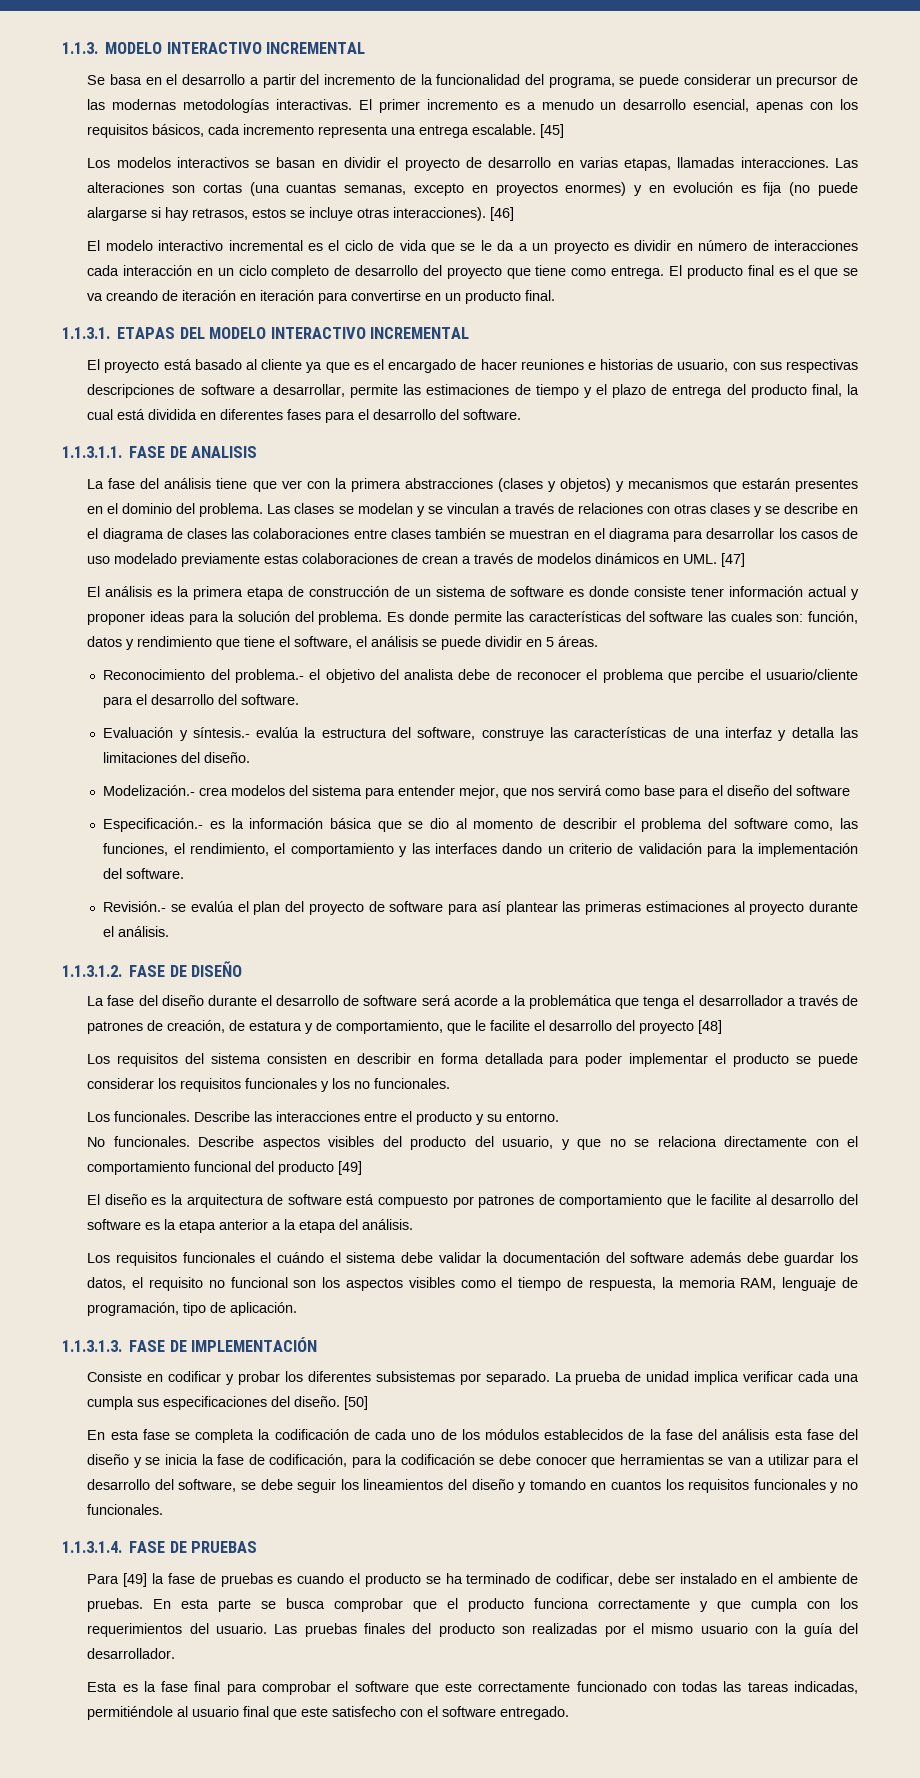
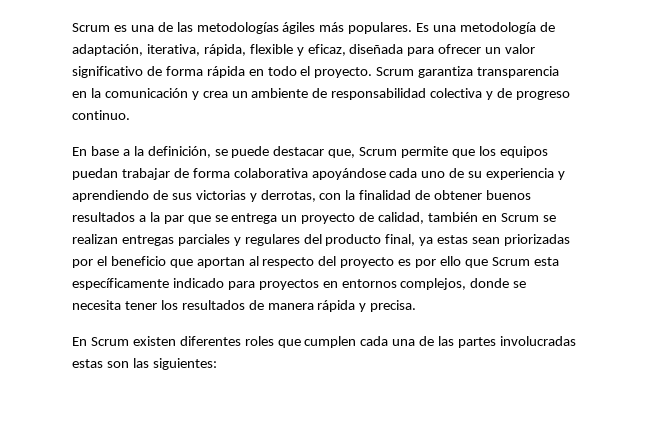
[62,42,366,54] [87,74,858,88] [87,99,859,113] [87,124,565,138] [87,157,859,171] [87,182,859,196] [87,207,515,221] [87,240,858,254] [87,265,859,279] [87,290,556,304] [62,327,470,339] [87,359,859,373] [87,384,859,398] [87,409,522,423] [62,446,258,458] [87,478,859,492] [87,503,859,517] [87,528,858,542] [87,553,746,567] [87,586,859,600] [87,611,859,625] [87,636,599,650] [103,669,858,683] [103,694,300,708] [103,727,858,741] [103,752,251,763] [103,785,851,799] [103,818,859,832] [103,843,859,857] [103,868,185,879] [103,901,858,915] [103,926,170,937] [62,961,243,977] [87,995,858,1009] [87,1020,723,1034] [87,1053,859,1067] [87,1078,451,1092] [87,1111,560,1125] [87,1136,859,1150] [87,1161,363,1175] [87,1194,858,1208] [87,1219,414,1233] [87,1252,859,1266] [87,1277,858,1291] [87,1302,298,1316] [62,1337,318,1352] [87,1371,860,1385] [87,1396,369,1410] [87,1429,858,1443] [87,1454,858,1468] [87,1479,858,1493] [87,1504,164,1515] [62,1541,258,1553] [87,1573,859,1587] [87,1598,859,1612] [87,1623,858,1637] [87,1648,176,1659] [87,1681,859,1695] [87,1706,570,1720] 1.1.3. MODELO INTERACTIVO INCREMENTAL // Se basa en el desarrollo a partir del incremento de la funcionalidad del programa, se puede considerar un precursor de las modernas metodologías interactivas. El primer incremento es a menudo un desarrollo esencial, apenas con los requisitos básicos, cada incremento representa una entrega escalable. [45] // Los modelos interactivos se basan en dividir el proyecto de desarrollo en varias etapas, llamadas interacciones. Las alteraciones son cortas (una cuantas semanas, excepto en proyectos enormes) y en evolución es fija (no puede alargarse si hay retrasos, estos se incluye otras interacciones). [46] // El modelo interactivo incremental es el ciclo de vida que se le da a un proyecto es dividir en número de interacciones cada interacción en un ciclo completo de desarrollo del proyecto que tiene como entrega. El producto final es el que se va creando de iteración en iteración para convertirse en un producto final. // 1.1.3.1. ETAPAS DEL MODELO INTERACTIVO INCREMENTAL // El proyecto está basado al cliente ya que es el encargado de hacer reuniones e historias de usuario, con sus respectivas descripciones de software a desarrollar, permite las estimaciones de tiempo y el plazo de entrega del producto final, la cual está dividida en diferentes fases para el desarrollo del software. // 1.1.3.1.1. FASE DE ANALISIS // La fase del análisis tiene que ver con la primera abstracciones (clases y objetos) y mecanismos que estarán presentes en el dominio del problema. Las clases se modelan y se vinculan a través de relaciones con otras clases y se describe en el diagrama de clases las colaboraciones entre clases también se muestran en el diagrama para desarrollar los casos de uso modelado previamente estas colaboraciones de crean a través de modelos dinámicos en UML. [47] // El análisis es la primera etapa de construcción de un sistema de software es donde consiste tener información actual y proponer ideas para la solución del problema. Es donde permite las características del software las cuales son: función, datos y rendimiento que tiene el software, el análisis se puede dividir en 5 áreas. // Reconocimiento del problema.- el objetivo del analista debe de reconocer el problema que percibe el usuario/cliente para el desarrollo del software. // Evaluación y síntesis.- evalúa la estructura del software, construye las características de una interfaz y detalla las limitaciones del diseño. // Modelización.- crea modelos del sistema para entender mejor, que nos servirá como base para el diseño del software // Especificación.- es la información básica que se dio al momento de describir el problema del software como, las funciones, el rendimiento, el comportamiento y las interfaces dando un criterio de validación para la implementación del software. // Revisión.- se evalúa el plan del proyecto de software para así plantear las primeras estimaciones al proyecto durante el análisis. // 1.1.3.1.2. FASE DE DISEÑO // La fase del diseño durante el desarrollo de software será acorde a la problemática que tenga el desarrollador a través de patrones de creación, de estatura y de comportamiento, que le facilite el desarrollo del proyecto [48] // Los requisitos del sistema consisten en describir en forma detallada para poder implementar el producto se puede considerar los requisitos funcionales y los no funcionales. // Los funcionales. Describe las interacciones entre el producto y su entorno. // No funcionales. Describe aspectos visibles del producto del usuario, y que no se relaciona directamente con el comportamiento funcional del producto [49] // El diseño es la arquitectura de software está compuesto por patrones de comportamiento que le facilite al desarrollo del software es la etapa anterior a la etapa del análisis. // Los requisitos funcionales el cuándo el sistema debe validar la documentación del software además debe guardar los datos, el requisito no funcional son los aspectos visibles como el tiempo de respuesta, la memoria RAM, lenguaje de programación, tipo de aplicación. // 1.1.3.1.3. FASE DE IMPLEMENTACIÓN // Consiste en codificar y probar los diferentes subsistemas por separado. La prueba de unidad implica verificar cada una cumpla sus especificaciones del diseño. [50] // En esta fase se completa la codificación de cada uno de los módulos establecidos de la fase del análisis esta fase del diseño y se inicia la fase de codificación, para la codificación se debe conocer que herramientas se van a utilizar para el desarrollo del software, se debe seguir los lineamientos del diseño y tomando en cuantos los requisitos funcionales y no funcionales. // 1.1.3.1.4. FASE DE PRUEBAS // Para [49] la fase de pruebas es cuando el producto se ha terminado de codificar, debe ser instalado en el ambiente de pruebas. En esta parte se busca comprobar que el producto funciona correctamente y que cumpla con los requerimientos del usuario. Las pruebas finales del producto son realizadas por el mismo usuario con la guía del desarrollador. // Esta es la fase final para comprobar el software que este correctamente funcionado con todas las tareas indicadas, permitiéndole al usuario final que este satisfecho con el software entregado. -> [72,22,555,34] [72,44,536,56] [72,66,560,78] [72,88,570,100] [72,110,130,120] [72,146,548,158] [72,168,566,180] [72,190,532,202] [72,212,556,224] [72,234,571,246] [72,256,559,268] [72,278,527,290] [72,300,417,312] [72,336,576,348] [72,358,217,370] Scrum es una de las metodologías ágiles más populares. Es una metodología de adaptación, iterativa, rápida, flexible y eficaz, diseñada para ofrecer un valor significativo de forma rápida en todo el proyecto. Scrum garantiza transparencia en la comunicación y crea un ambiente de responsabilidad colectiva y de progreso continuo. // En base a la definición, se puede destacar que, Scrum permite que los equipos puedan trabajar de forma colaborativa apoyándose cada uno de su experiencia y aprendiendo de sus victorias y derrotas, con la finalidad de obtener buenos resultados a la par que se entrega un proyecto de calidad, también en Scrum se realizan entregas parciales y regulares del producto final, ya estas sean priorizadas por el beneficio que aportan al respecto del proyecto es por ello que Scrum esta específicamente indicado para proyectos en entornos complejos, donde se necesita tener los resultados de manera rápida y precisa. // En Scrum existen diferentes roles que cumplen cada una de las partes involucradas estas son las siguientes:

